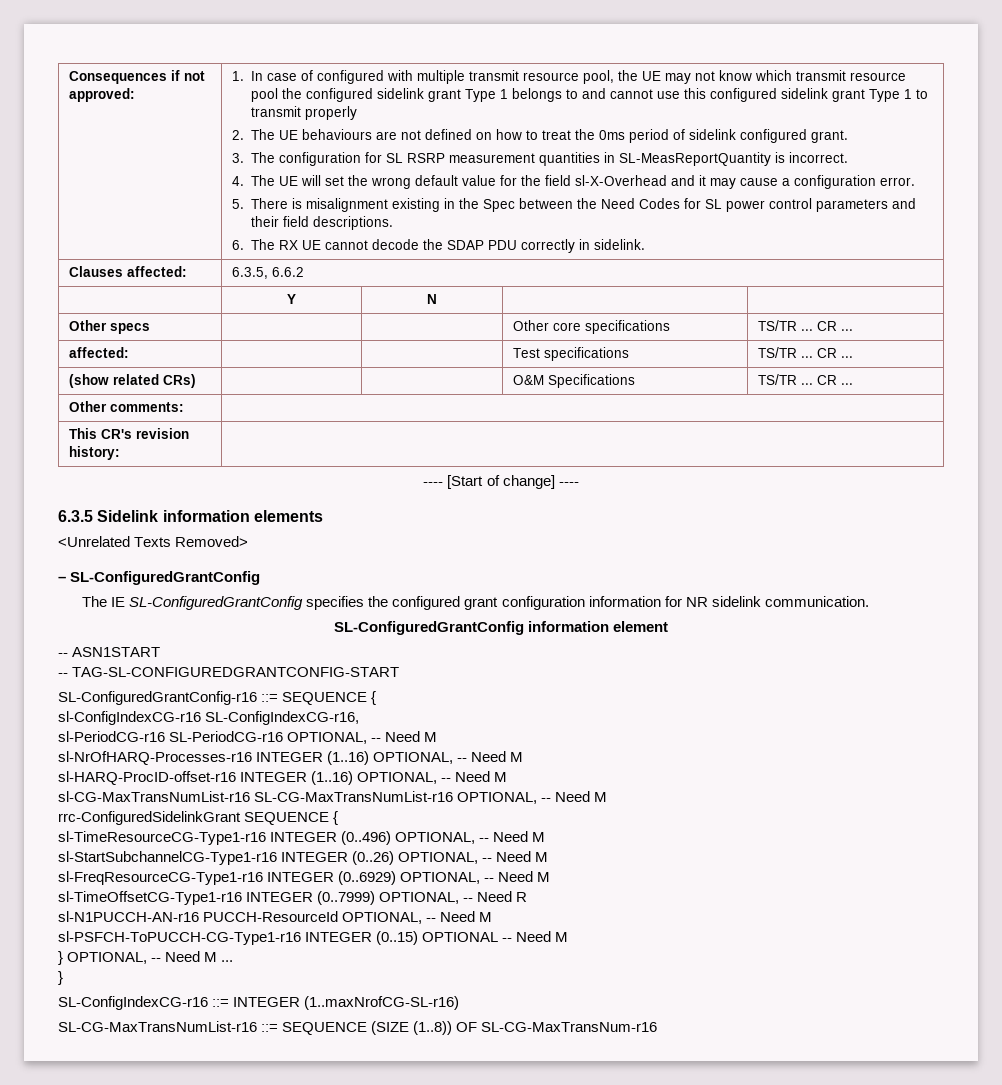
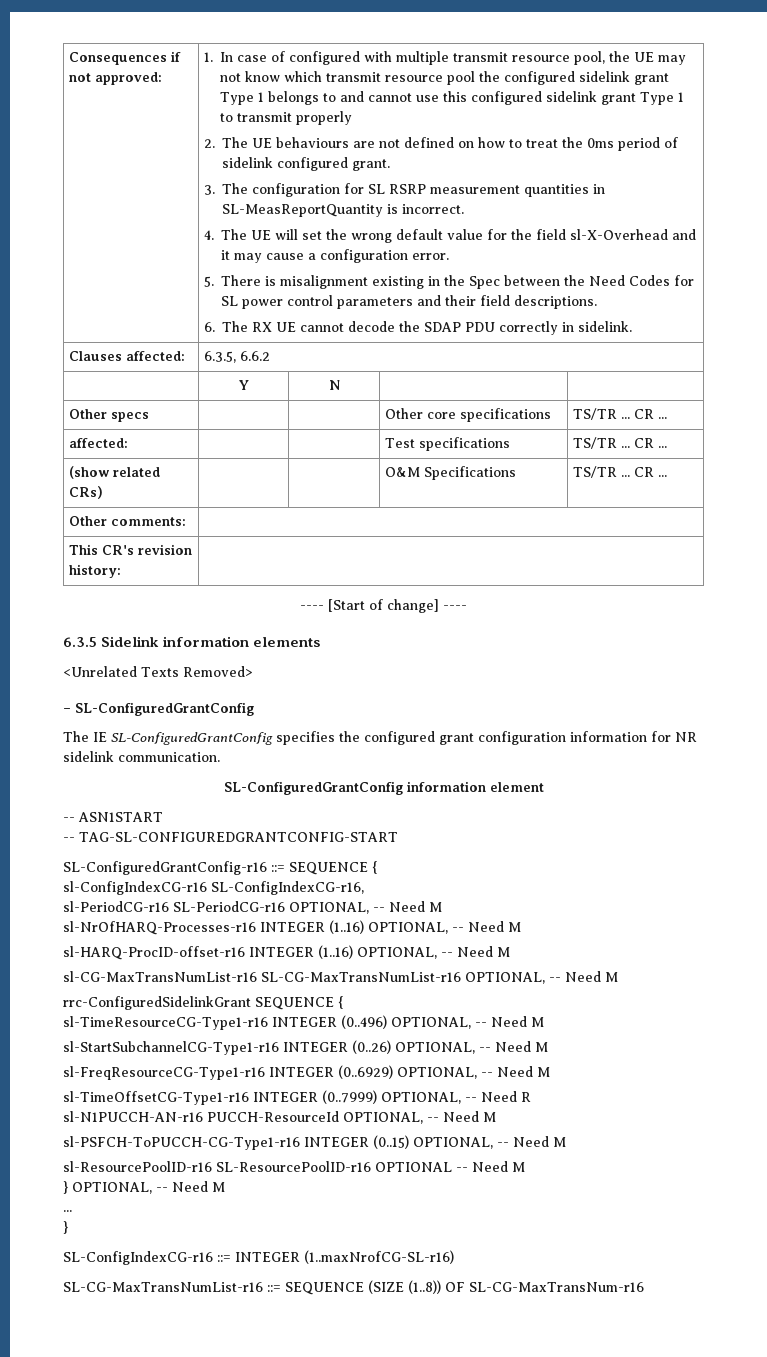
(419, 938) none -> [412,1136,566,1149] [63,1161,371,1172] OPTIONAL, -- Need M // sl-ResourcePoolID-r16 SL-ResourcePoolID-r16
(218, 957) none -> (225, 1187) //

